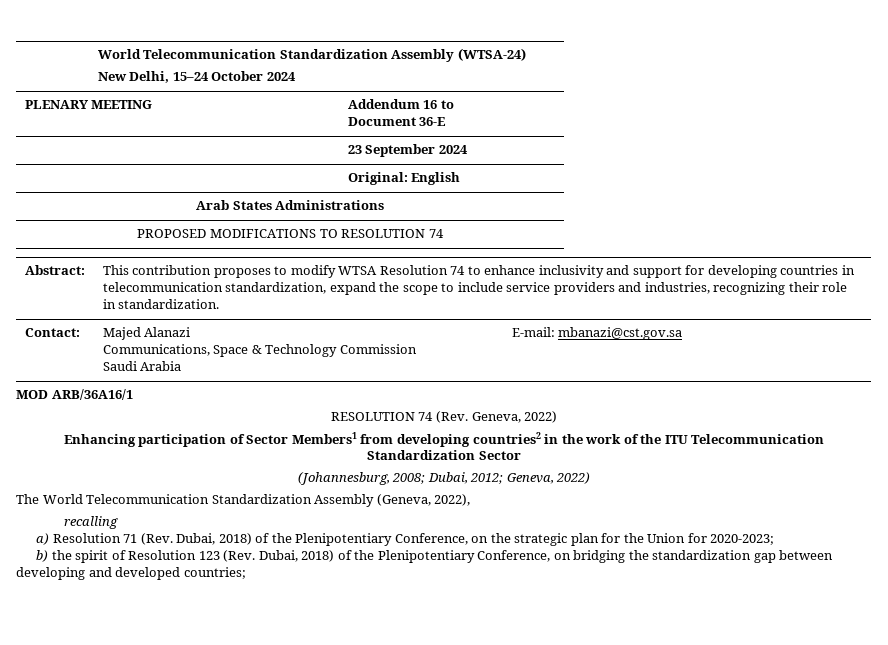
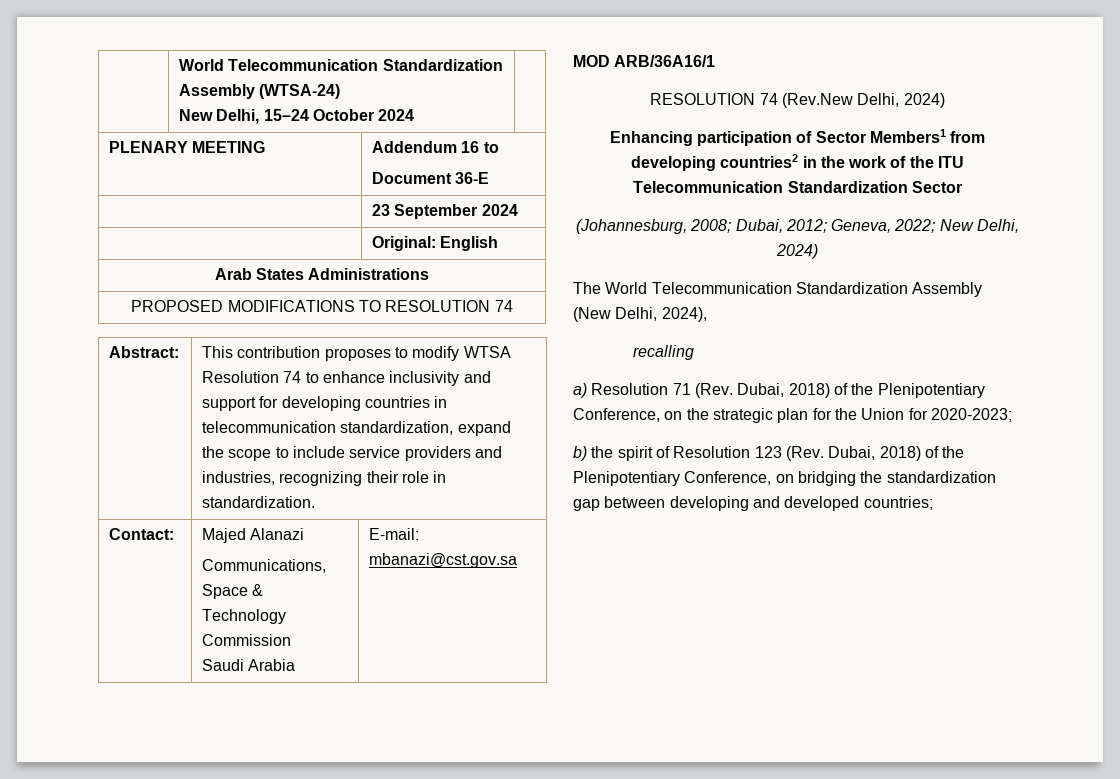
[436,411,558,423] (Rev. Geneva, 2022) -> [782,93,945,108] (Rev.New Delhi, 2024)
[556,472,591,484] 2022) -> [894,219,1020,233] [776,244,818,259] 2022; New Delhi, 2024)
[376,494,471,506] (Geneva, 2022), -> [573,307,707,322] (New Delhi, 2024),

